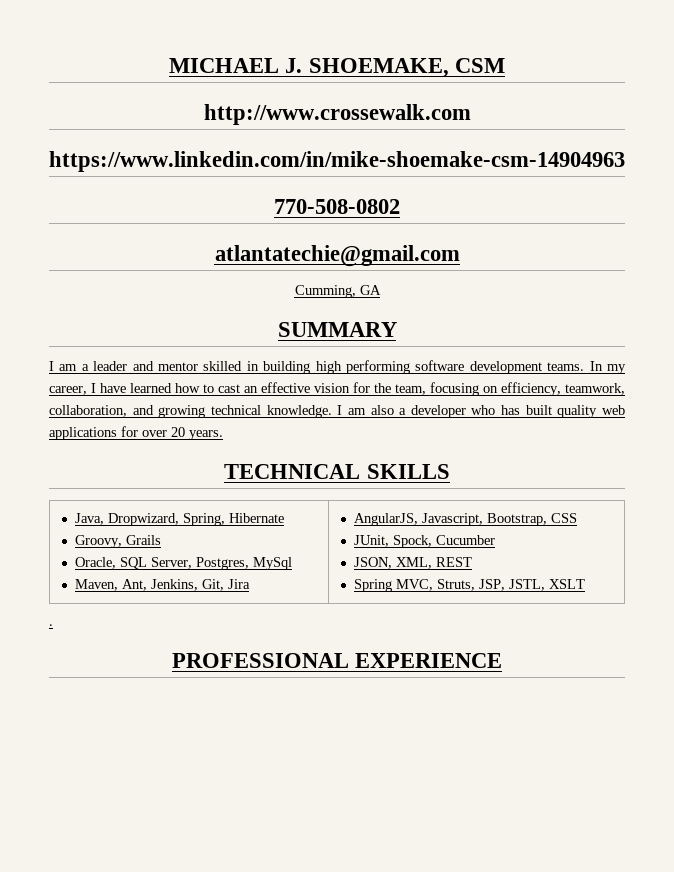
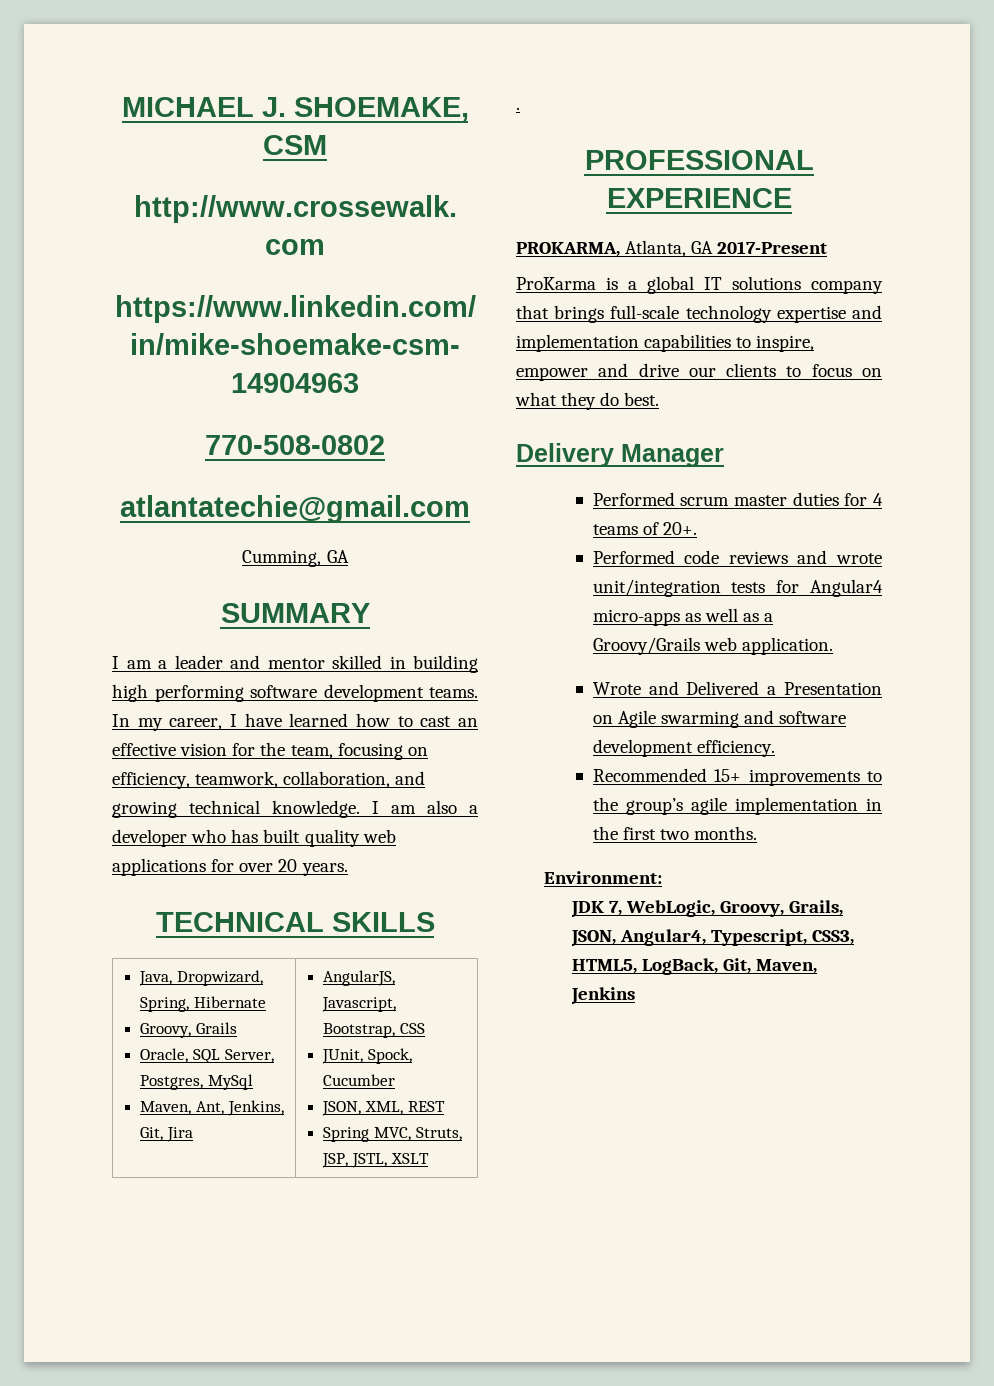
(503, 660) none -> [516,240,828,257] [516,276,883,294] [516,305,882,323] [516,334,815,352] [516,363,882,381] [515,392,660,410] [516,443,724,467] [592,492,883,506] [592,522,697,535] [592,550,882,564] [592,579,883,597] [592,608,774,626] [592,637,833,655] [592,681,882,695] [592,710,847,728] [592,739,775,757] [592,768,882,786] [592,797,882,815] [592,826,758,840] [543,871,662,884] [570,900,844,918] [570,929,855,947] [571,958,818,975] [570,987,635,1005] // PROKARMA, Atlanta, GA 2017-Present // ProKarma is a global IT solutions company that brings full-scale technology expertise and implementation capabilities to inspire, empower and drive our clients to focus on what they do best. // Delivery Manager // Performed scrum master duties for 4 teams of 20+. // Performed code reviews and wrote unit/integration tests for Angular4 micro-apps as well as a Groovy/Grails web application. // Wrote and Delivered a Presentation on Agile swarming and software development efficiency. // Recommended 15+ improvements to the group’s agile implementation in the first two months. // Environment: // JDK 7, WebLogic, Groovy, Grails, JSON, Angular4, Typescript, CSS3, HTML5, LogBack, Git, Maven, Jenkins

